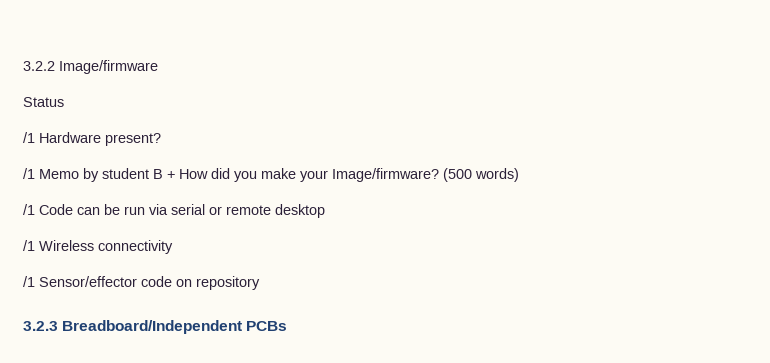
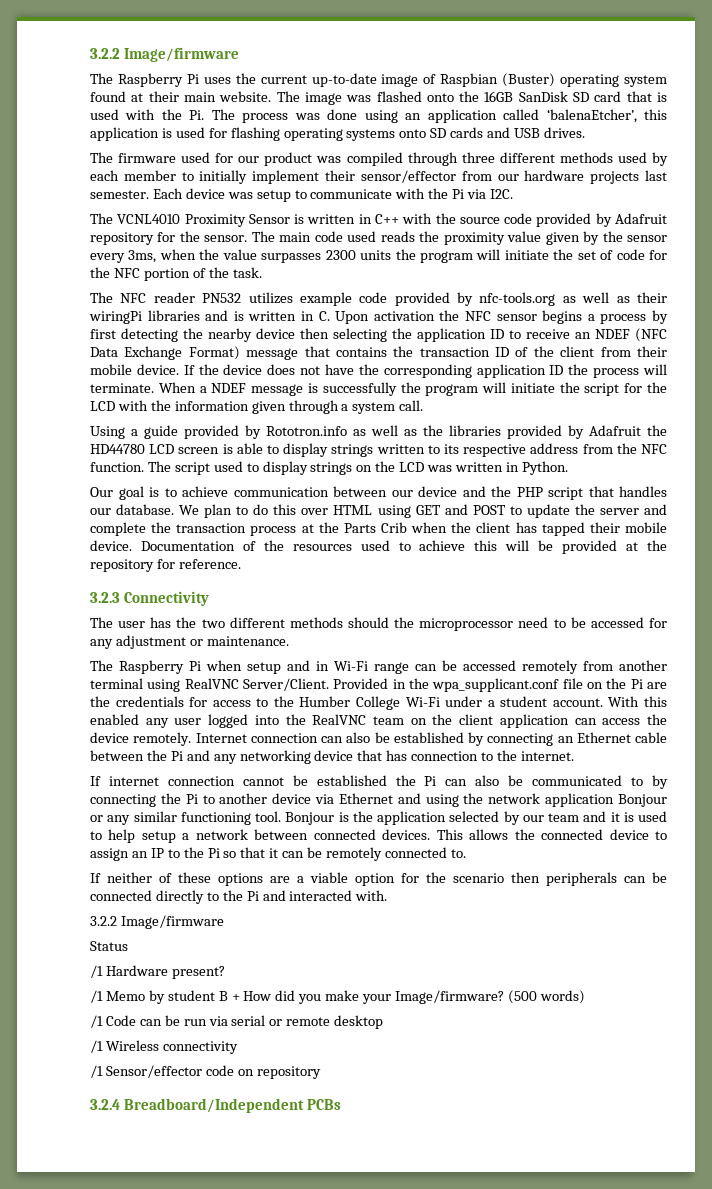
[23,60,158,74] 3.2.2 Image/firmware -> [90,47,240,62] [90,73,668,87] [90,91,667,105] [90,109,667,123] [90,127,585,141] [90,152,668,166] [90,170,667,184] [90,188,514,202] [90,213,667,227] [90,231,667,245] [90,249,667,263] [90,267,262,281] [90,292,667,306] [89,310,669,324] [90,328,667,342] [90,346,667,360] [90,364,668,378] [90,382,667,396] [90,400,424,414] [90,425,667,439] [90,443,667,457] [90,461,568,475] [90,486,667,500] [90,504,667,518] [90,522,668,536] [90,540,667,554] [90,559,241,572] [90,591,210,606] [90,617,668,631] [90,635,289,649] [90,660,667,674] [90,678,667,692] [90,696,667,710] [90,714,667,728] [90,732,667,746] [90,750,574,764] [90,775,668,789] [90,793,667,807] [90,811,667,825] [90,829,667,843] [90,847,466,861] [90,872,667,886] [90,890,388,904] [90,915,224,929] 3.2.2 Image/firmware // The Raspberry Pi uses the current up-to-date image of Raspbian (Buster) operating system found at their main website. The image was flashed onto the 16GB SanDisk SD card that is used with the Pi. The process was done using an application called ‘balenaEtcher’, this application is used for flashing operating systems onto SD cards and USB drives. // The firmware used for our product was compiled through three different methods used by each member to initially implement their sensor/effector from our hardware projects last semester. Each device was setup to communicate with the Pi via I2C. // The VCNL4010 Proximity Sensor is written in C++ with the source code provided by Adafruit repository for the sensor. The main code used reads the proximity value given by the sensor every 3ms, when the value surpasses 2300 units the program will initiate the set of code for the NFC portion of the task. // The NFC reader PN532 utilizes example code provided by nfc-tools.org as well as their wiringPi libraries and is written in C. Upon activation the NFC sensor begins a process by first detecting the nearby device then selecting the application ID to receive an NDEF (NFC Data Exchange Format) message that contains the transaction ID of the client from their mobile device. If the device does not have the corresponding application ID the process will terminate. When a NDEF message is successfully the program will initiate the script for the LCD with the information given through a system call. // Using a guide provided by Rototron.info as well as the libraries provided by Adafruit the HD44780 LCD screen is able to display strings written to its respective address from the NFC function. The script used to display strings on the LCD was written in Python. // Our goal is to achieve communication between our device and the PHP script that handles our database. We plan to do this over HTML using GET and POST to update the server and complete the transaction process at the Parts Crib when the client has tapped their mobile device. Documentation of the resources used to achieve this will be provided at the repository for reference. // 3.2.3 Connectivity // The user has the two different methods should the microprocessor need to be accessed for any adjustment or maintenance. // The Raspberry Pi when setup and in Wi-Fi range can be accessed remotely from another terminal using RealVNC Server/Client. Provided in the wpa_supplicant.conf file on the Pi are the credentials for access to the Humber College Wi-Fi under a student account. With this enabled any user logged into the RealVNC team on the client application can access the device remotely. Internet connection can also be established by connecting an Ethernet cable between the Pi and any networking device that has connection to the internet. // If internet connection cannot be established the Pi can also be communicated to by connecting the Pi to another device via Ethernet and using the network application Bonjour or any similar functioning tool. Bonjour is the application selected by our team and it is used to help setup a network between connected devices. This allows the connected device to assign an IP to the Pi so that it can be remotely connected to. // If neither of these options are a viable option for the scenario then peripherals can be connected directly to the Pi and interacted with. // 3.2.2 Image/firmware
[23,321,58,331] 3.2.3 -> [90,1099,120,1110] 3.2.4

